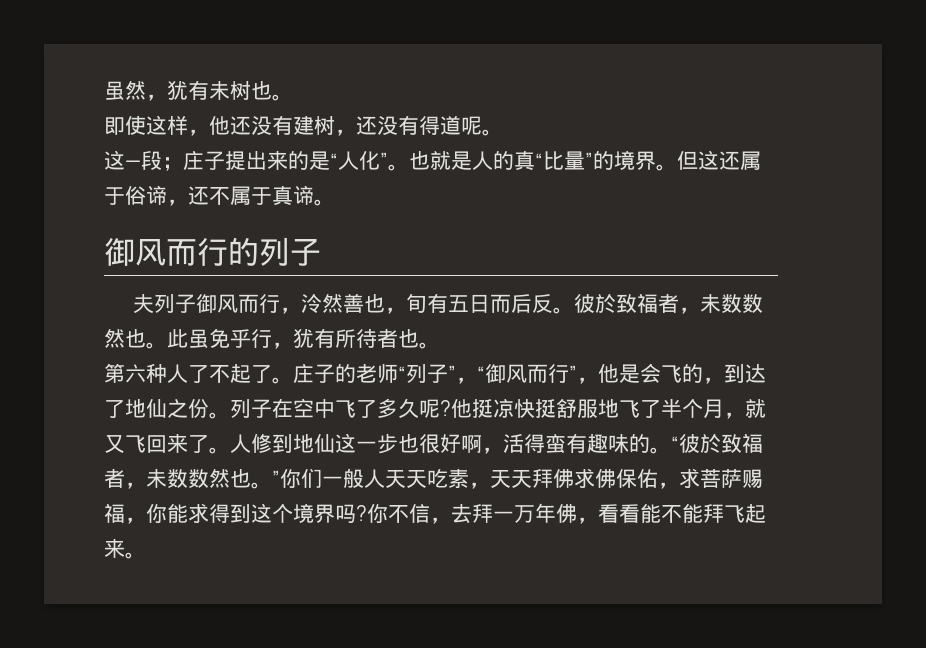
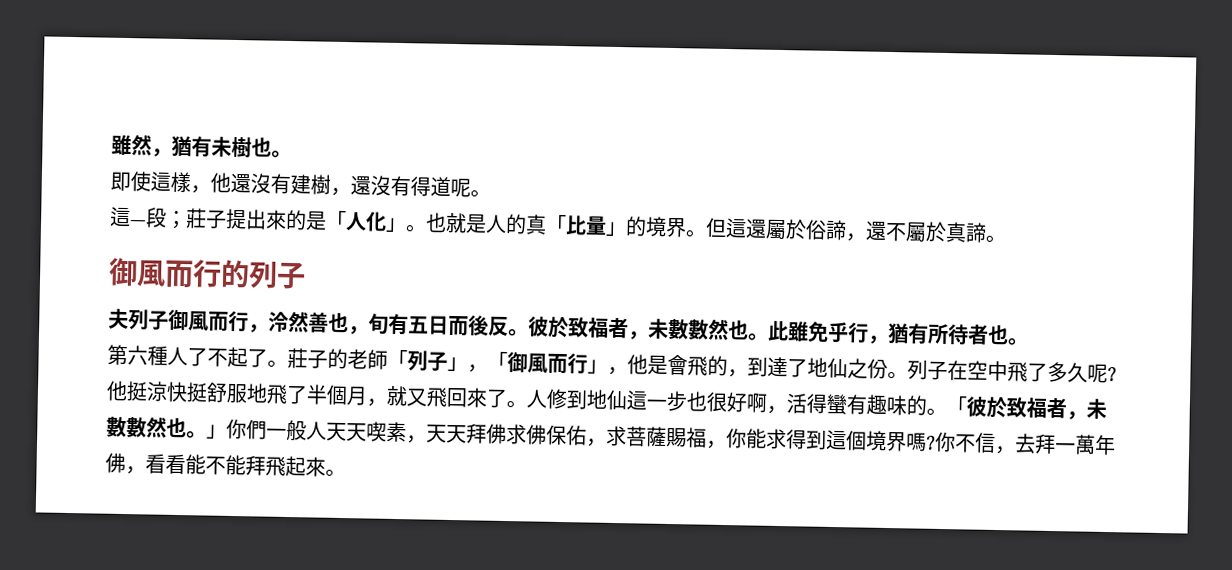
[104,80,251,101] 虽然，犹有未树 -> [111,134,252,158] 雖然，猶有未樹
[146,115,398,136] 这样，他还没有建树，还没 -> [150,171,391,197] 這樣，他還沒有建樹，還沒
[104,150,125,170] 这 -> [109,206,131,228] 這
[183,150,761,171] [104,185,314,206] 庄子提出来的是“人化”。也就是人的真“比量”的境界。但这还属于俗谛，还不属于真谛 -> [185,208,987,243] 莊子提出來的是「人化」。也就是人的真「比量」的境界。但這還屬於俗諦，還不屬於真諦
[135,239,166,266] 风 -> [136,259,166,287] 風
[216,294,238,313] 风 -> [188,311,209,332] 風
[510,294,532,313] 后 -> [468,315,489,336] 後
[720,294,763,313] 数数 -> [668,318,709,340] 數數
[188,329,209,349] 虽 -> [787,321,809,342] 雖
[293,328,314,348] 犹 -> [887,322,909,345] 猶
[146,363,167,383] 种 -> [147,345,168,366] 種
[293,363,766,384] 庄子的老师“列子”，“御风而行”，他是会飞的，到达 -> [287,347,788,378] 莊子的老師「列子」，「御風而行」，他是會飛的，到達
[335,400,356,418] 飞 -> [1007,362,1028,382] 飛
[493,399,514,418] 凉 -> [146,381,168,402] 涼
[619,398,703,418] 飞了半个 -> [266,384,348,406] 飛了半個
[125,434,188,453] 飞回来 -> [426,387,488,408] 飛回來
[335,433,356,453] 这 -> [626,390,648,411] 這
[545,434,566,454] 蛮 -> [826,393,848,416] 蠻
[671,433,763,453] [104,468,322,489] “彼於致福者，未数数然也。”你们 -> [946,396,1107,420] [106,416,267,440] 「彼於致福者，未數數然也。」你們
[427,468,448,488] 吃 -> [366,421,387,442] 喫
[721,469,763,489] 萨赐 -> [646,426,687,448] 薩賜
[251,503,356,523] 这个境界吗 -> [826,429,927,452] 這個境界嗎
[514,505,535,523] 万 -> [1074,434,1096,455] 萬
[724,504,766,524] [104,539,125,558] 飞起来 -> [265,455,326,477] 飛起來

